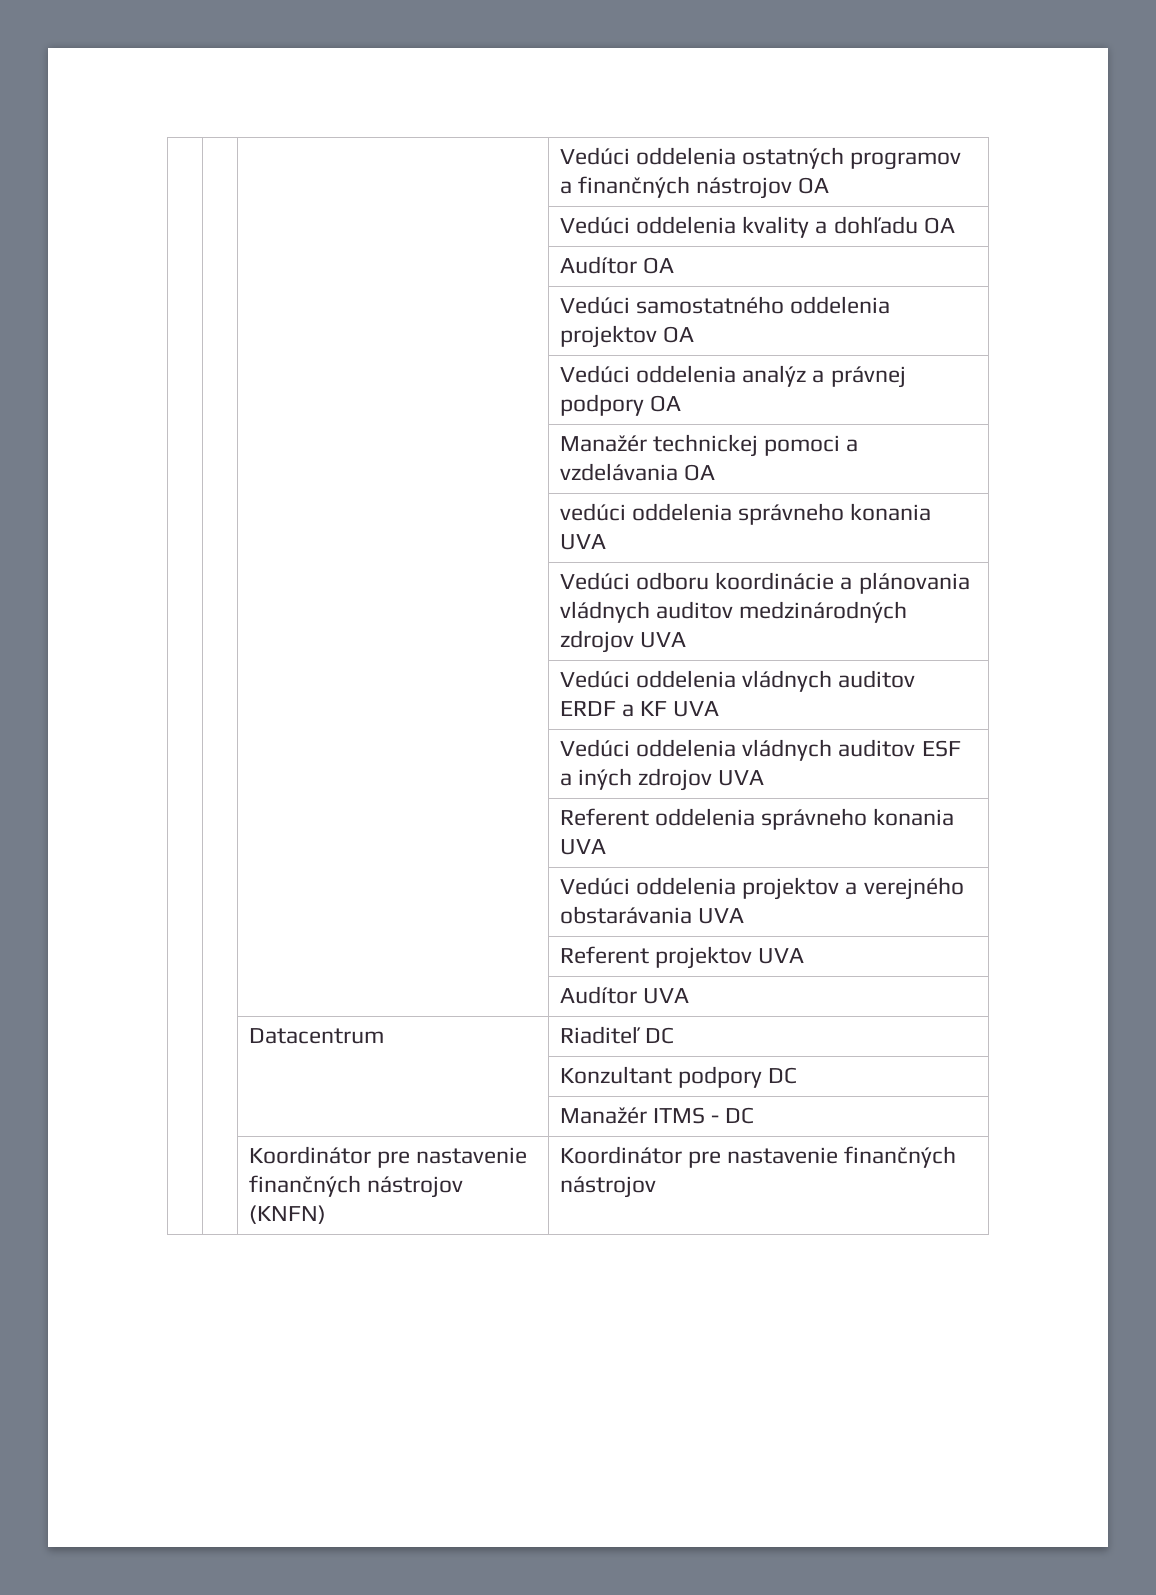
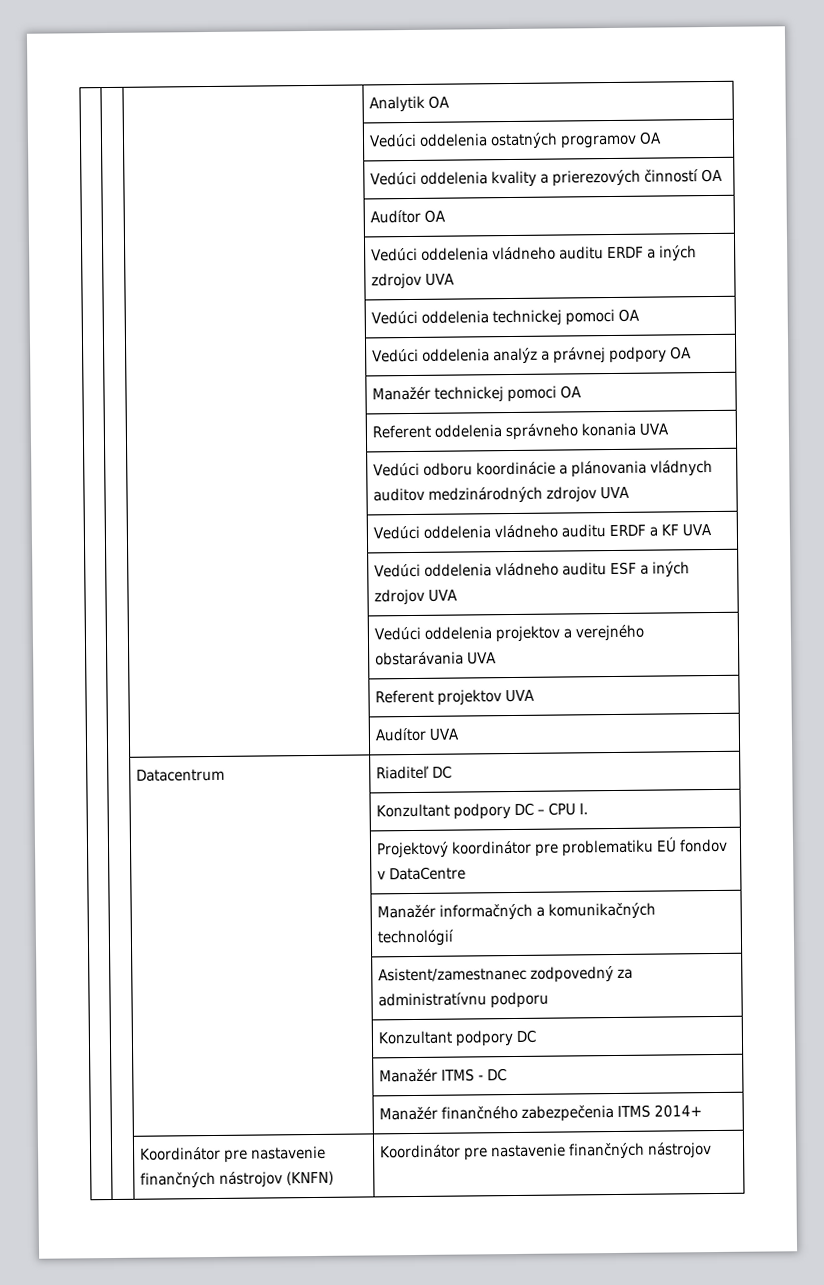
(559, 156) | | -> [369,95,451,113] | | | Analytik OA // | |
[559,176,793,199] a finančných nástrojov -> (638, 141) none
[833,216,918,234] dohľadu -> [552,169,700,187] prierezových činností
[635,296,891,314] [559,325,657,348] samostatného oddelenia projektov -> [421,245,698,262] [371,272,456,290] [371,308,616,327] oddelenia vládneho auditu ERDF a iných zdrojov UVA // | | | Vedúci oddelenia technickej pomoci
[846,439,859,452] [559,463,715,481] [559,503,626,521] a vzdelávania OA // | | | vedúci -> [560,385,583,399] [372,424,432,439] OA // | | | Referent
[742,670,916,692] vládnych auditov -> [494,524,607,539] vládneho auditu
[742,739,916,761] vládnych auditov -> [495,562,608,577] vládneho auditu
[559,808,955,830] [559,839,606,855] // | | | Referent oddelenia správneho konania UVA -> (459, 595) none
(674, 1035) none -> [376,802,589,820] [376,836,729,859] [377,866,467,881] [377,902,657,921] [377,929,456,947] [378,966,634,983] [378,991,550,1009] // | | | Konzultant podpory DC – CPU I. // | | | Projektový koordinátor pre problematiku EÚ fondov v DataCentre // | | | Manažér informačných a komunikačných technológií // | | | Asistent/zamestnanec zodpovedný za administratívnu podporu
(755, 1115) none -> [379,1104,703,1122] // | | | Manažér finančného zabezpečenia ITMS 2014+

